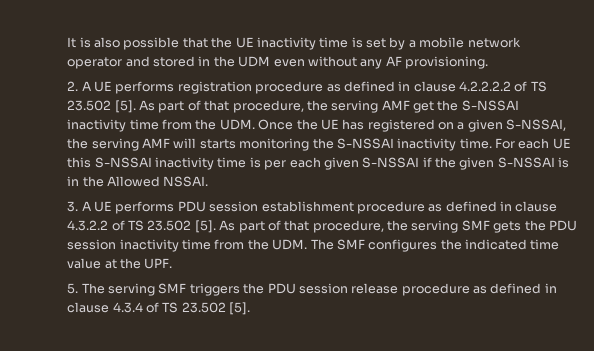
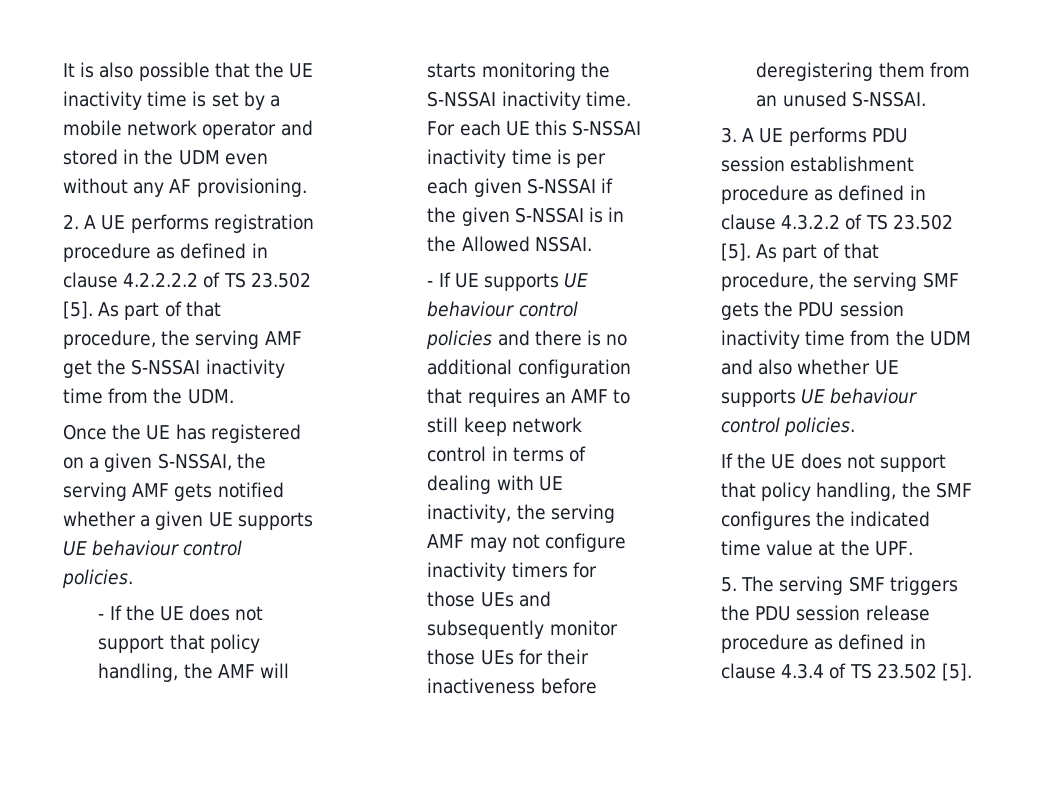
(255, 124) none -> (234, 396) //
(171, 143) none -> [174,482,284,501] [63,511,313,530] [63,540,243,556] [62,569,134,588] [98,605,264,621] [98,634,260,653] [98,663,255,682] gets notified whether a given UE supports UE behaviour control policies. // - If the UE does not support that policy handling, the AMF
(209, 181) none -> [427,272,588,291] [427,301,578,317] [426,330,627,349] [427,359,631,378] [427,388,630,407] [427,417,582,436] [427,446,586,462] [427,475,563,494] [427,504,615,523] [427,533,626,552] [427,562,597,581] [427,591,551,607] [427,620,618,639] [427,649,589,665] [427,678,597,694] [756,62,970,81] [756,91,926,107] // - If UE supports UE behaviour control policies and there is no additional configuration that requires an AMF to still keep network control in terms of dealing with UE inactivity, the serving AMF may not configure inactivity timers for those UEs and subsequently monitor those UEs for their inactiveness before deregistering them from an unused S-NSSAI.
[272,239,334,250] UDM. The -> [929,331,971,346] [721,359,899,375] [721,388,918,407] [721,417,856,436] [721,453,946,472] [721,482,931,501] UDM and also whether UE supports UE behaviour control policies. // If the UE does not support that policy handling, the

